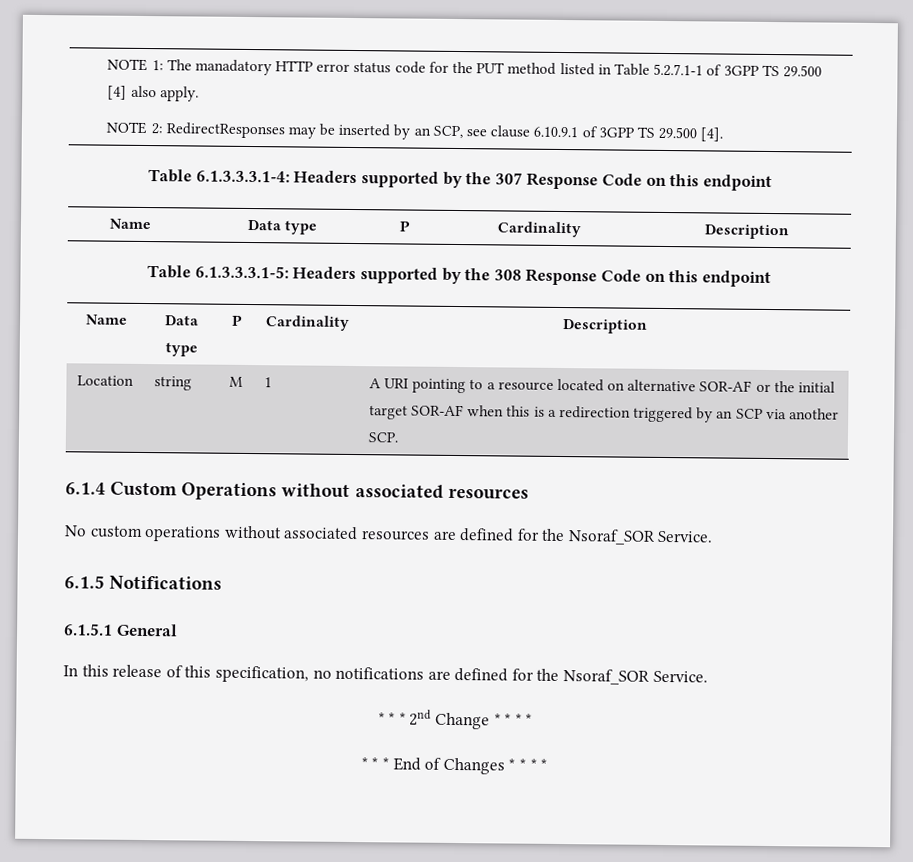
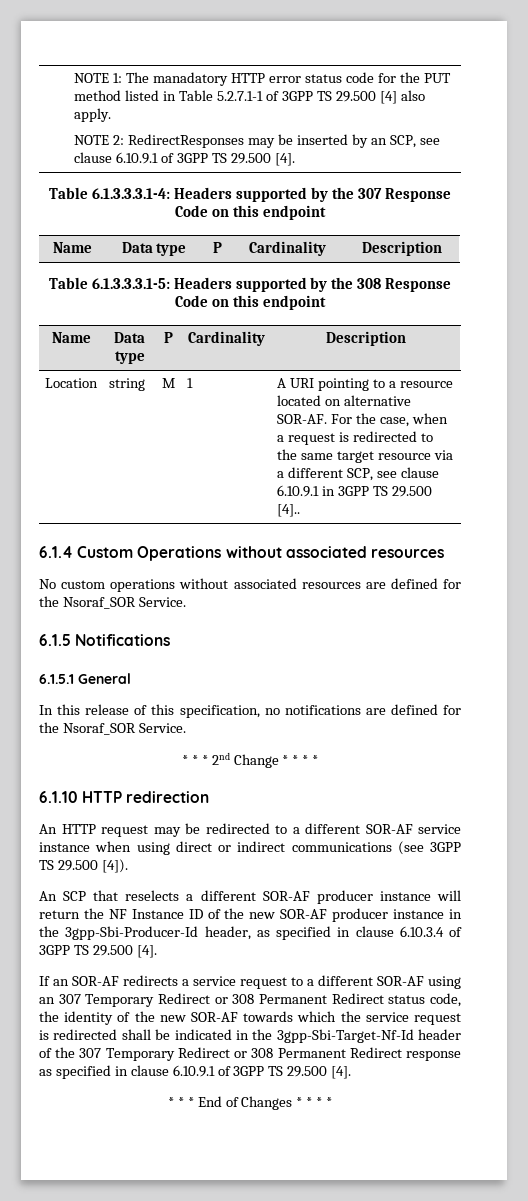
[699,380,836,393] [368,404,840,423] [367,432,398,443] SOR-AF or the initial target SOR-AF when this is a redirection triggered by an SCP via another SCP. -> [276,413,448,427] [276,431,433,445] [276,449,453,463] [276,467,439,481] [276,485,432,497] [276,504,300,517] SOR-AF. For the case, when a request is redirected to the same target resource via a different SCP, see clause 6.10.9.1 in 3GPP TS 29.500 [4]..
(533, 719) none -> [39,791,210,803] [39,823,461,837] [39,841,461,855] [39,859,128,873] [39,890,461,904] [39,908,463,922] [39,926,462,940] [39,945,157,958] [39,975,461,989] [39,993,462,1007] [39,1011,461,1025] [39,1029,461,1043] [39,1047,461,1061] [39,1065,352,1079] // 6.1.10 HTTP redirection // An HTTP request may be redirected to a different SOR-AF service instance when using direct or indirect communications (see 3GPP TS 29.500 [4]). // An SCP that reselects a different SOR-AF producer instance will return the NF Instance ID of the new SOR-AF producer instance in the 3gpp-Sbi-Producer-Id header, as specified in clause 6.10.3.4 of 3GPP TS 29.500 [4]. // If an SOR-AF redirects a service request to a different SOR-AF using an 307 Temporary Redirect or 308 Permanent Redirect status code, the identity of the new SOR-AF towards which the service request is redirected shall be indicated in the 3gpp-Sbi-Target-Nf-Id header of the 307 Temporary Redirect or 308 Permanent Redirect response as specified in clause 6.10.9.1 of 3GPP TS 29.500 [4].

